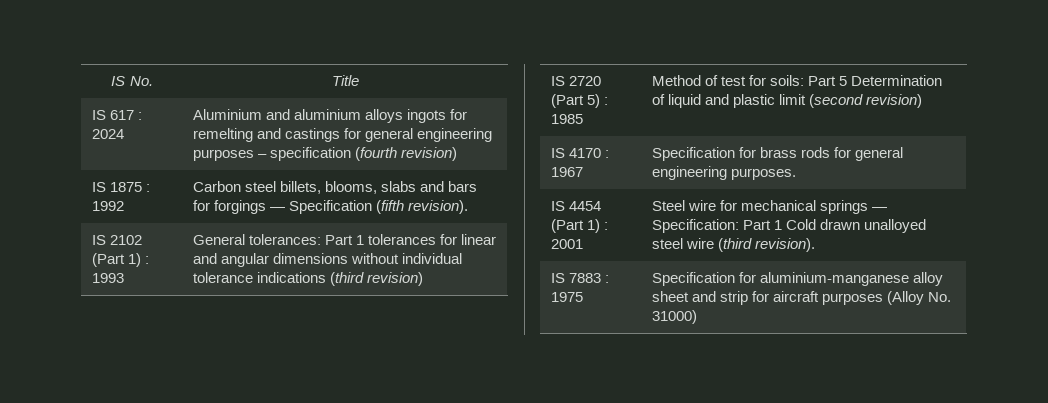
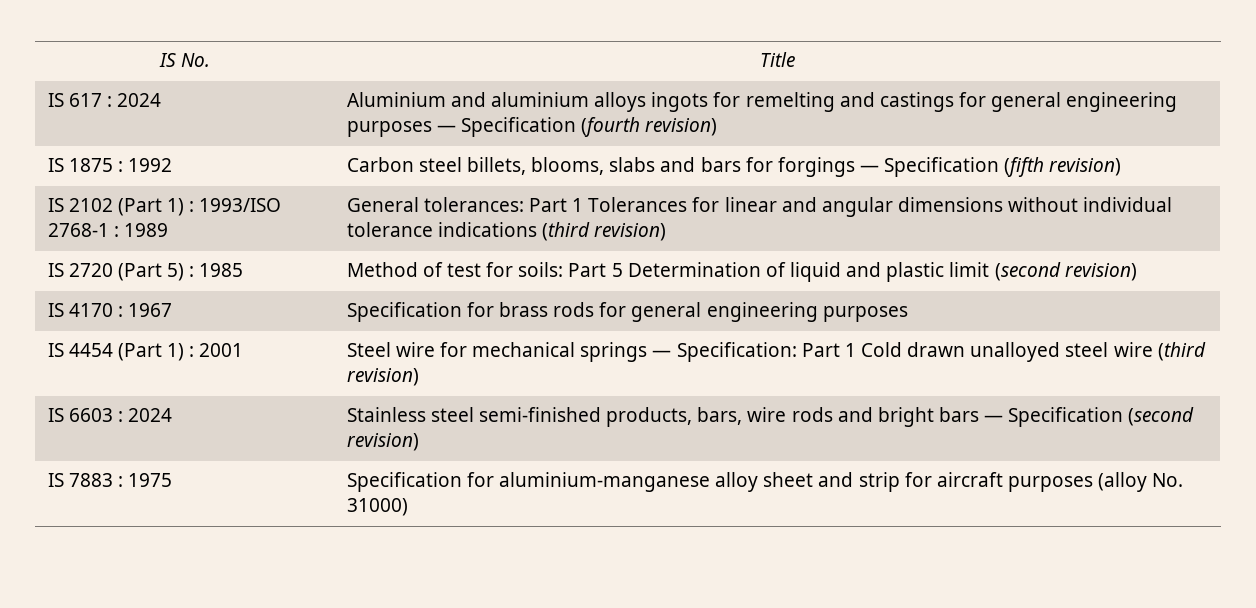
[257,147,351,161] – specification -> [436,117,577,137] — Specification
[407,200,468,214] revision). -> [1049,158,1122,176] revision)
[91,273,124,283] 1993 -> [199,198,282,212] [47,223,169,237] 1993/ISO 2768-1 : 1989
[367,234,436,245] tolerances -> [588,197,688,212] Tolerances
[730,168,796,180] purposes. -> [822,306,908,322] purposes
[754,238,815,252] revision). -> [346,368,419,386] [47,408,173,422] [346,407,1195,427] [346,433,419,451] revision) // IS 6603 : 2024 | Stainless steel semi-finished products, bars, wire rods and bright bars — Specification (second revision)
[886,291,924,305] (Alloy -> [1098,472,1148,492] (alloy

